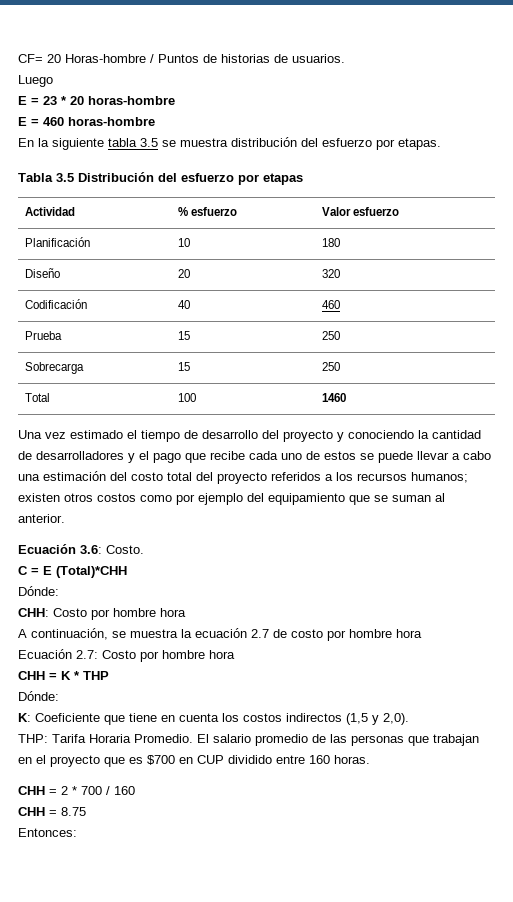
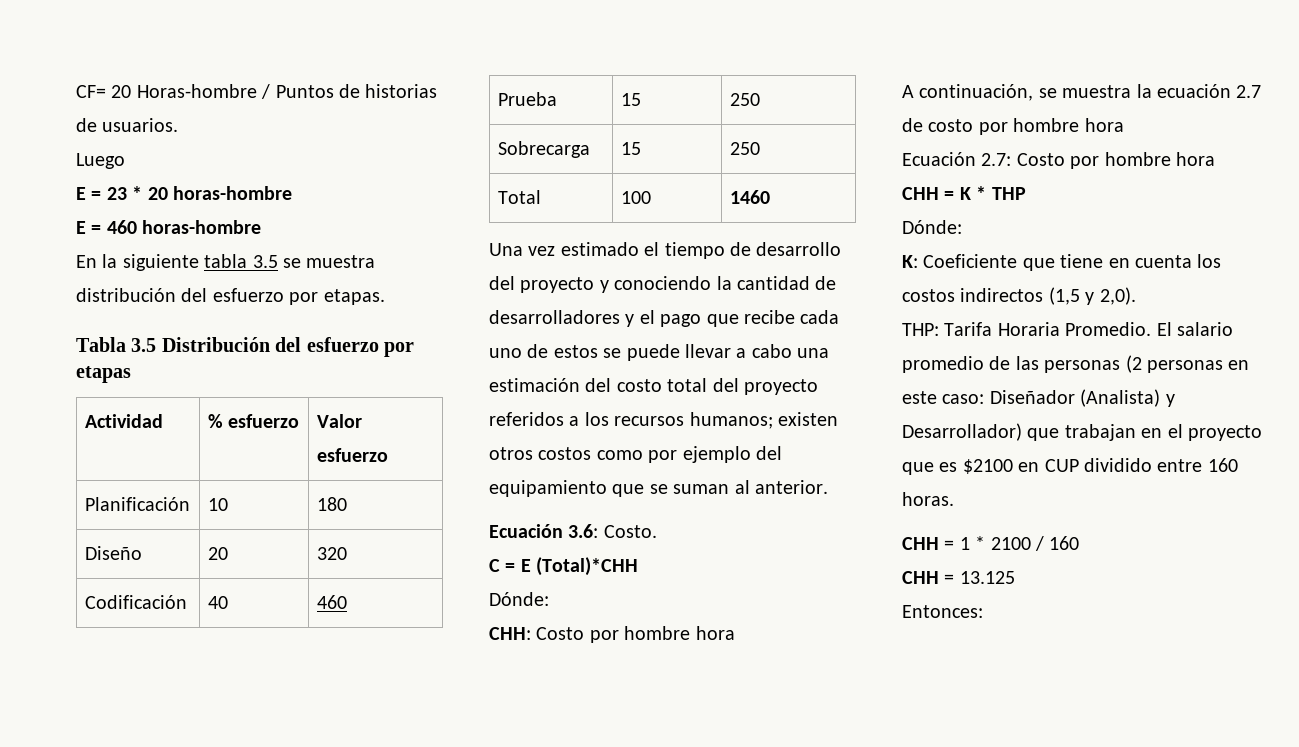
(404, 740) none -> [1125,355,1250,373] [902,389,1175,407] [902,423,1022,441] (2 personas en este caso: Diseñador (Analista) y Desarrollador)
[147,755,175,765] $700 -> [962,459,1013,474] $2100
[61,786,102,795] 2 * 700 -> [959,536,1031,550] 1 * 2100
[61,807,86,816] 8.75 -> [959,571,1015,584] 13.125

